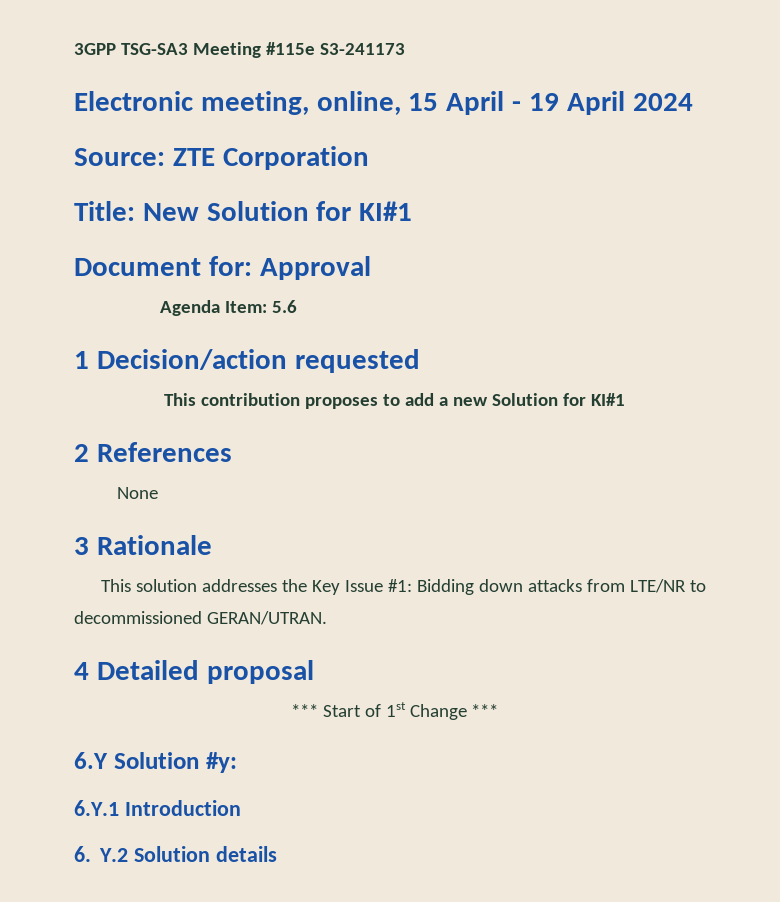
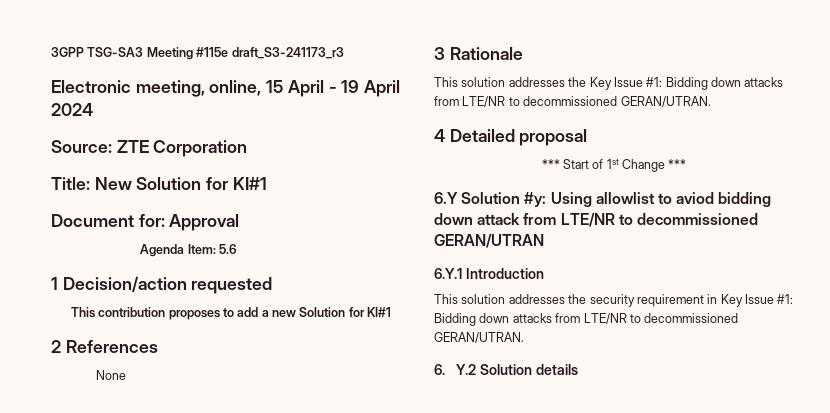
[319,43,405,55] S3-241173 -> [231,47,344,59] draft_S3-241173_r3
[74,800,241,816] // 6.Y.1 Introduction -> [550,192,772,207] [434,213,758,227] [434,234,544,248] [434,268,544,279] [434,294,794,307] [434,313,739,326] [434,332,524,343] Using allowlist to aviod bidding down attack from LTE/NR to decommissioned GERAN/UTRAN // 6.Y.1 Introduction // This solution addresses the security requirement in Key Issue #1: Bidding down attacks from LTE/NR to decommissioned GERAN/UTRAN.

